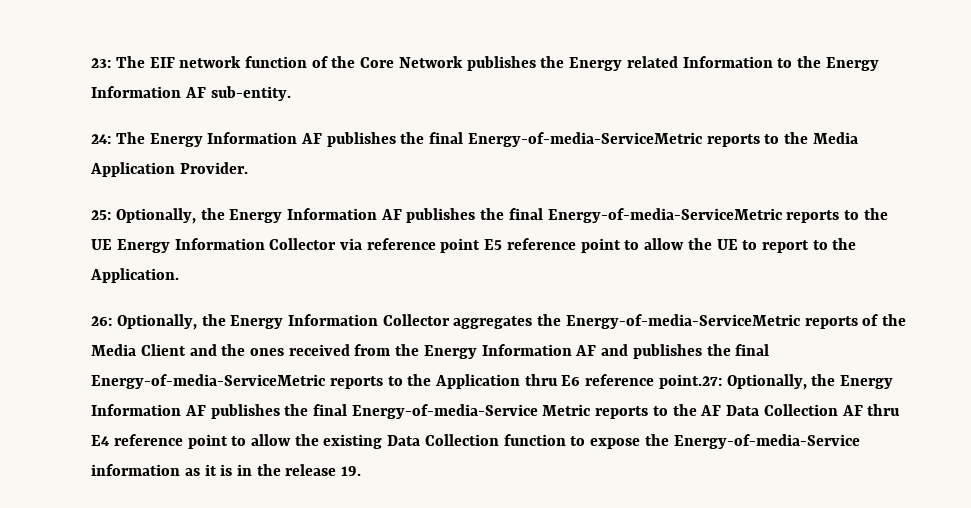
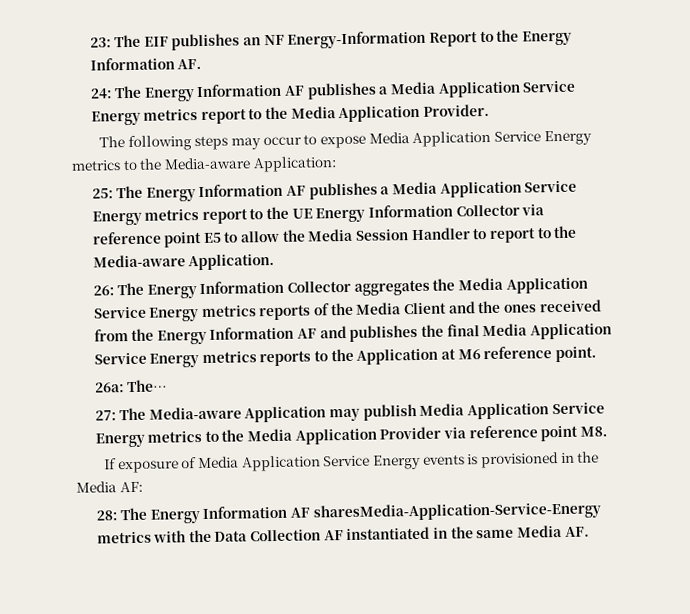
[179,56,773,71] network function of the Core Network publishes the Energy related Information -> [171,30,479,51] publishes an NF Energy-Information Report
[184,86,291,101] AF sub-entity. -> [177,58,203,70] AF.
[400,132,760,147] the final Energy-of-media-ServiceMetric reports -> [378,80,577,98] [90,108,247,126] a Media Application Service Energy metrics report
(248, 168) none -> [99,130,592,152] [71,156,337,173] // The following steps may occur to expose Media Application Service Energy metrics to the Media-aware Application:
[115,208,840,224] Optionally, the Energy Information AF publishes the final Energy-of-media-ServiceMetric reports -> [116,180,578,202] [91,208,248,226] The Energy Information AF publishes a Media Application Service Energy metrics report
[506,238,738,253] reference point to allow the UE -> [223,227,471,243] to allow the Media Session Handler
(857, 244) none -> [92,254,186,268] Media-aware
[116,314,226,330] Optionally, the -> [117,282,145,296] The
[565,314,800,329] Energy-of-media-ServiceMetric -> [458,277,588,294] [92,305,257,322] Media Application Service Energy metrics
[91,374,894,390] [91,404,901,419] [91,434,860,449] [91,464,362,476] Energy-of-media-ServiceMetric reports to the Application thru E6 reference point.27: Optionally, the Energy Information AF publishes the final Energy-of-media-Service Metric reports to the AF Data Collection AF thru E4 reference point to allow the existing Data Collection function to expose the Energy-of-media-Service information as it is in the release 19. -> [482,323,613,340] [93,346,598,368] [94,379,169,393] [94,402,605,423] [94,425,609,448] [104,451,600,474] [76,481,143,493] [95,501,601,524] [96,524,590,544] Media Application Service Energy metrics reports to the Application at M6 reference point. // 26a: The… // 27: The Media-aware Application may publish Media Application Service Energy metrics to the Media Application Provider via reference point M8. // If exposure of Media Application Service Energy events is provisioned in the Media AF: // 28: The Energy Information AF sharesMedia-Application-Service-Energy metrics with the Data Collection AF instantiated in the same Media AF.

